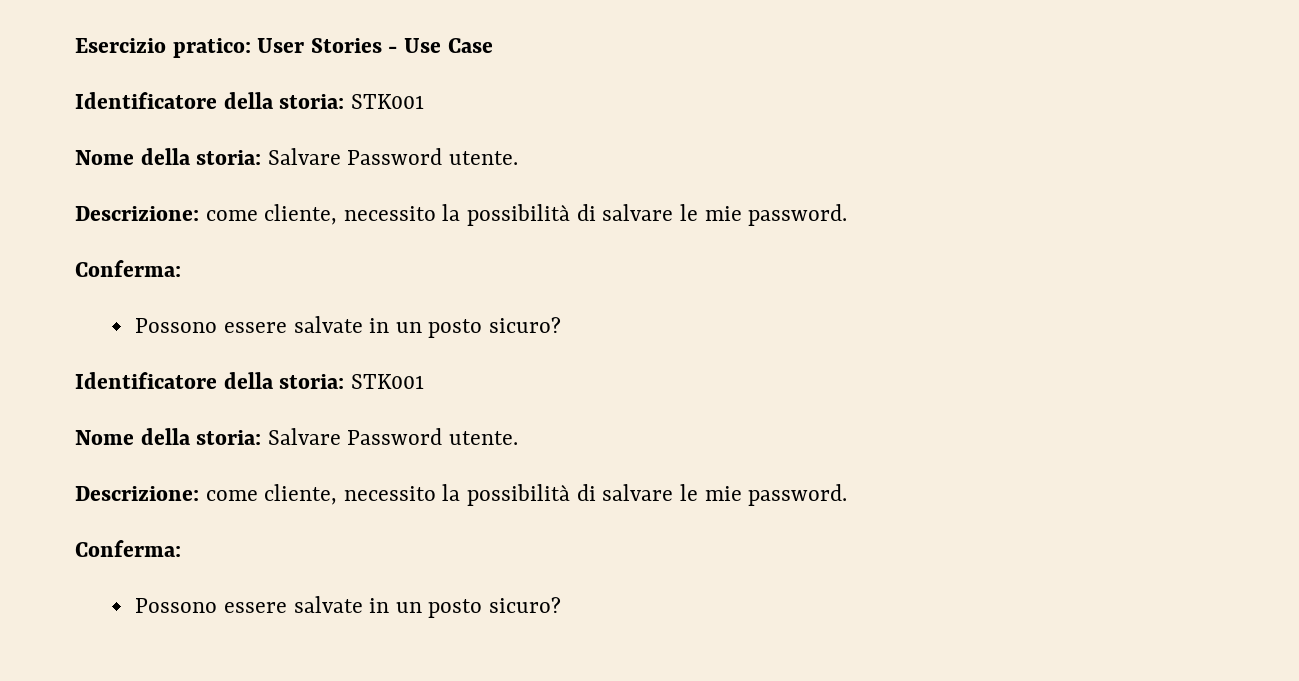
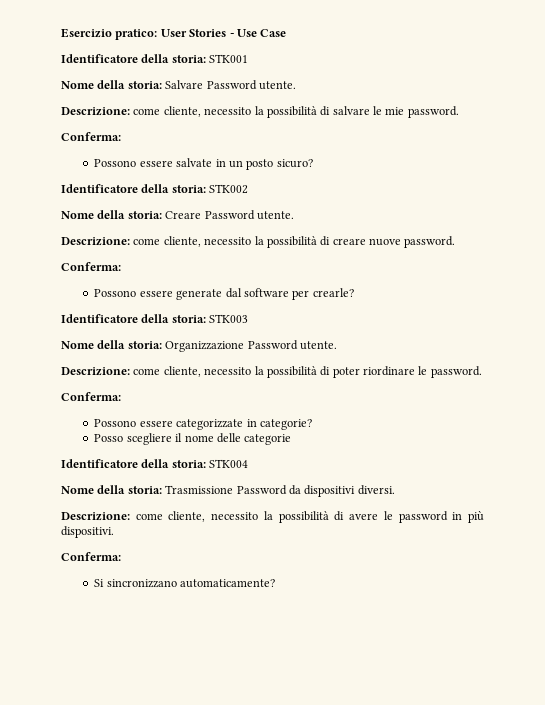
[350,374,424,389] [75,428,519,445] [75,484,848,506] [75,540,181,557] [135,596,562,618] STK001 // Nome della storia: Salvare Password utente. // Descrizione: come cliente, necessito la possibilità di salvare le mie password. // Conferma: // Possono essere salvate in un posto sicuro? -> [209,184,249,194] [61,210,294,220] [61,236,456,248] [61,262,121,271] [94,288,354,300] [61,314,249,323] [61,340,337,352] [61,366,482,378] [61,392,121,401] [94,419,312,430] [94,433,292,445] [61,459,249,468] [61,485,395,497] [61,510,485,523] [61,526,114,538] [61,552,121,561] [94,579,276,588] STK002 // Nome della storia: Creare Password utente. // Descrizione: come cliente, necessito la possibilità di creare nuove password. // Conferma: // Possono essere generate dal software per crearle? // Identificatore della storia: STK003 // Nome della storia: Organizzazione Password utente. // Descrizione: come cliente, necessito la possibilità di poter riordinare le password. // Conferma: // Possono essere categorizzate in categorie? // Posso scegliere il nome delle categorie // Identificatore della storia: STK004 // Nome della storia: Trasmissione Password da dispositivi diversi. // Descrizione: come cliente, necessito la possibilità di avere le password in più dispositivi. // Conferma: // Si sincronizzano automaticamente?

